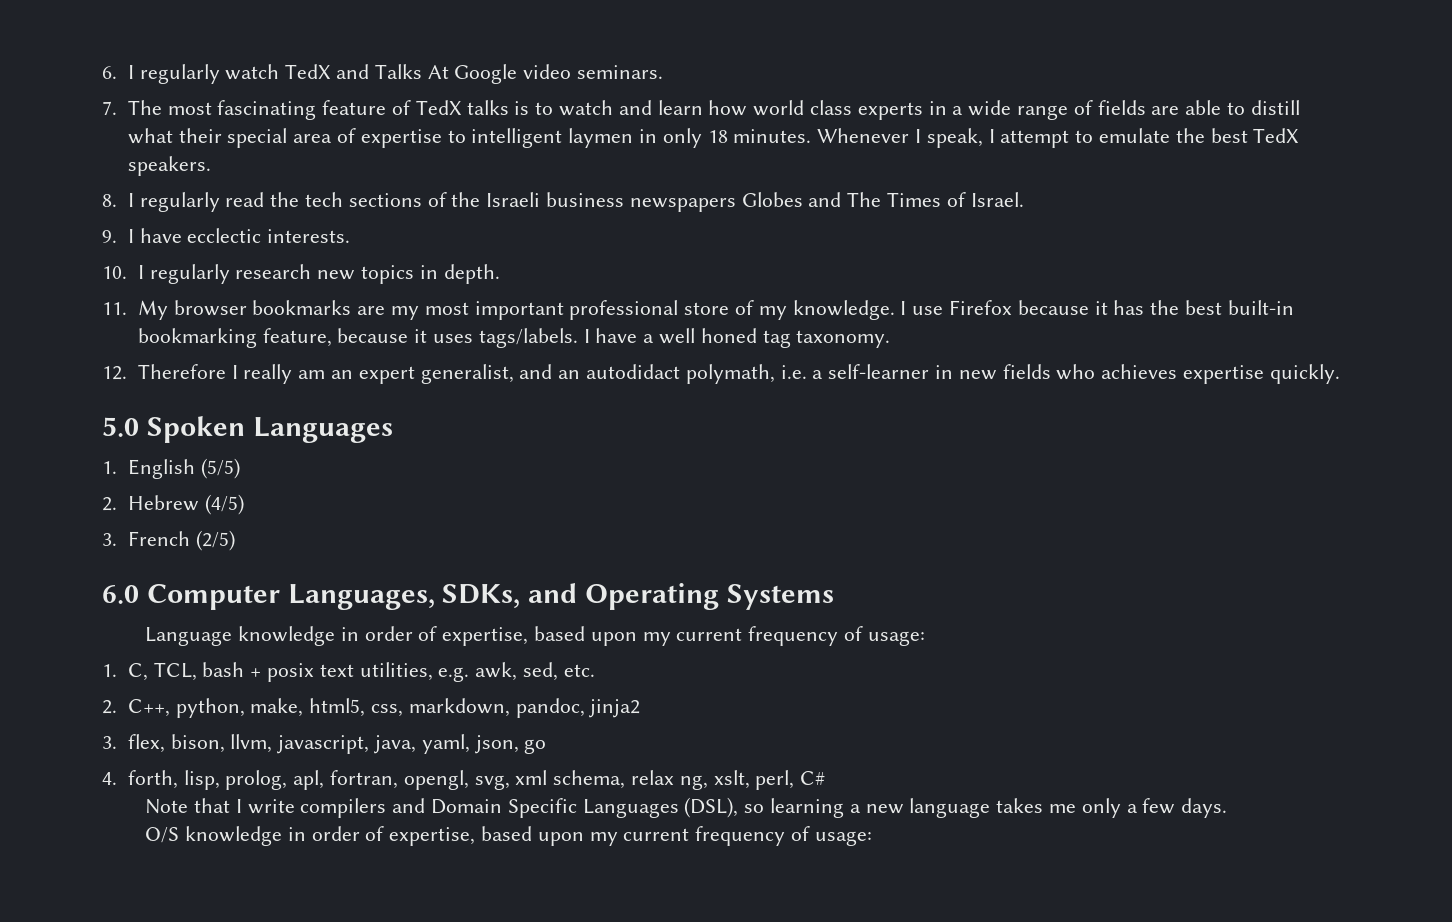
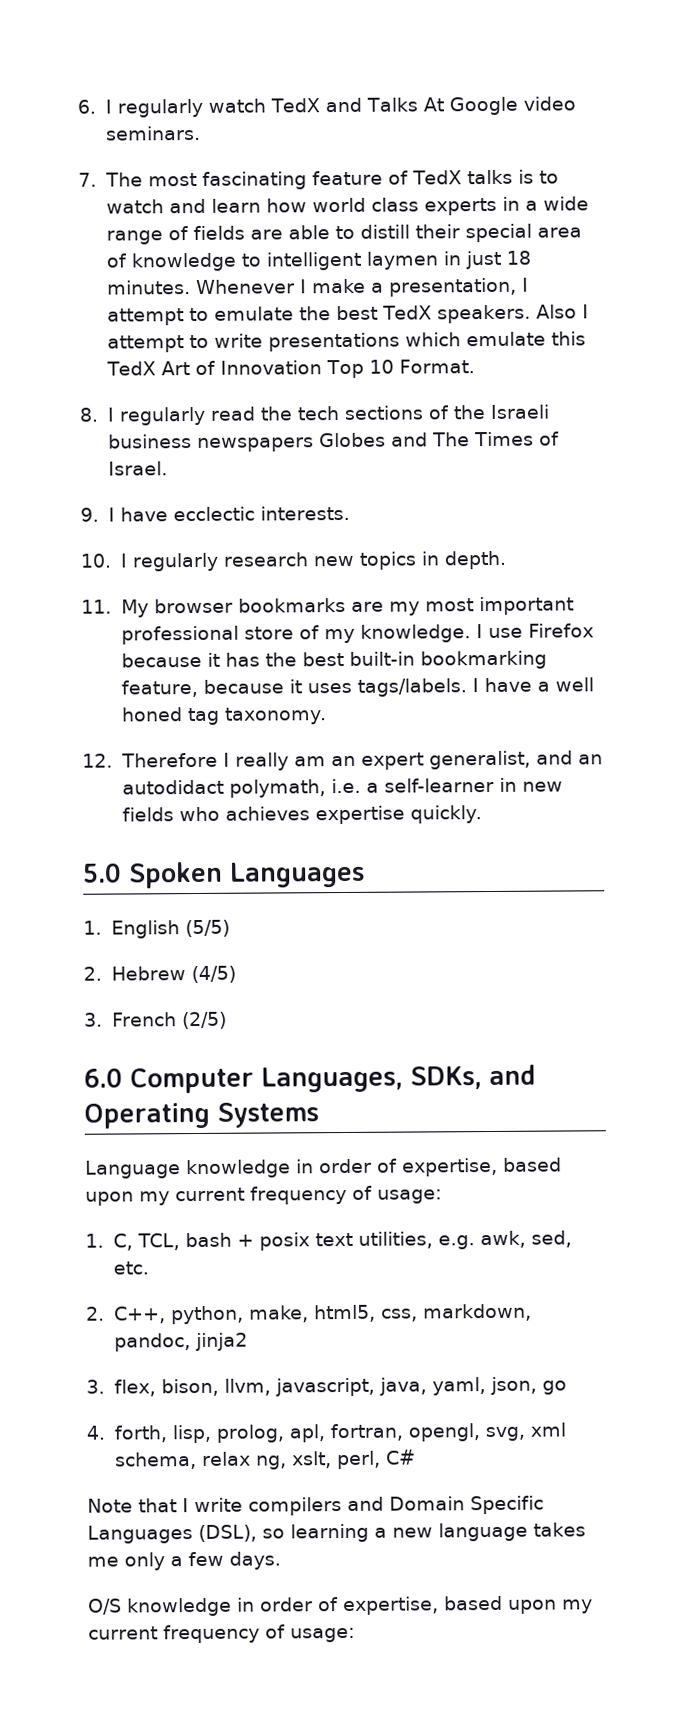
[127,128,173,144] what -> (410, 231) none
[360,129,442,148] expertise -> [130,252,236,272] knowledge
[662,128,702,148] only -> [464,250,501,270] just
[926,128,983,148] speak, -> [311,277,518,297] make a presentation,
(211, 166) none -> [536,304,590,319] [106,331,586,353] [105,359,476,379] Also I attempt to write presentations which emulate this TedX Art of Innovation Top 10 Format.

